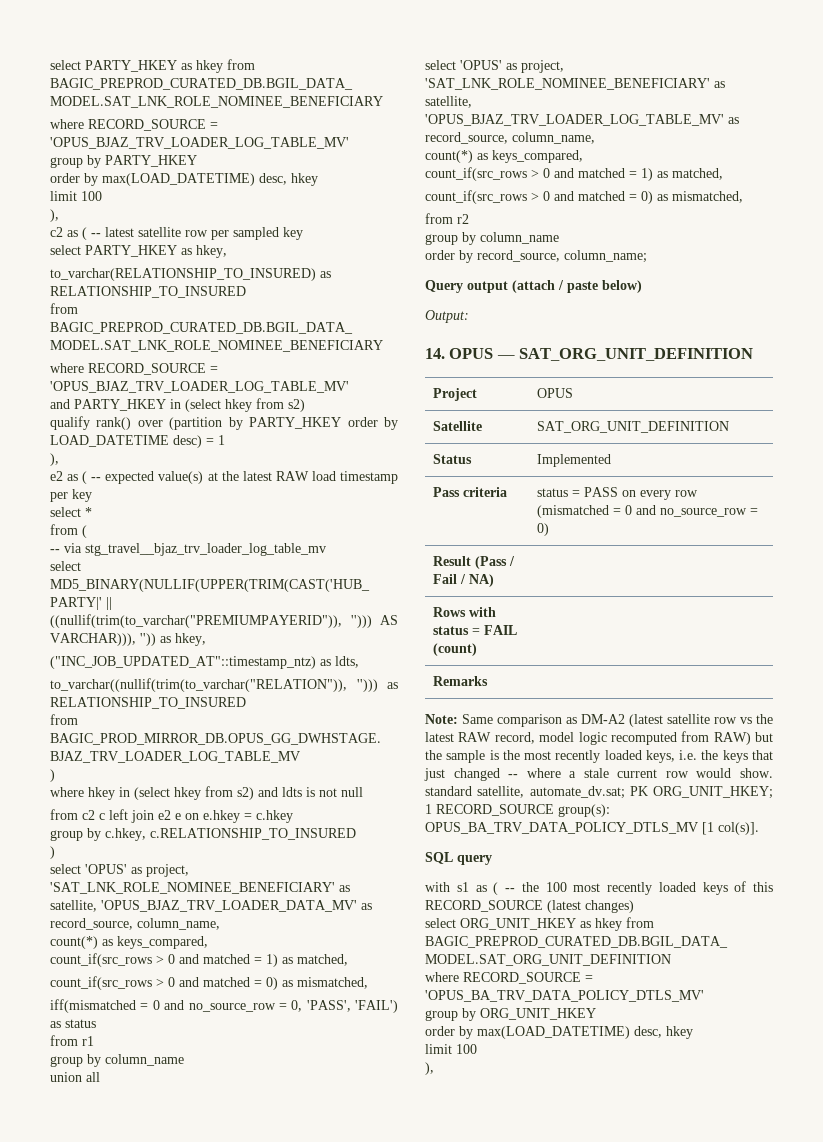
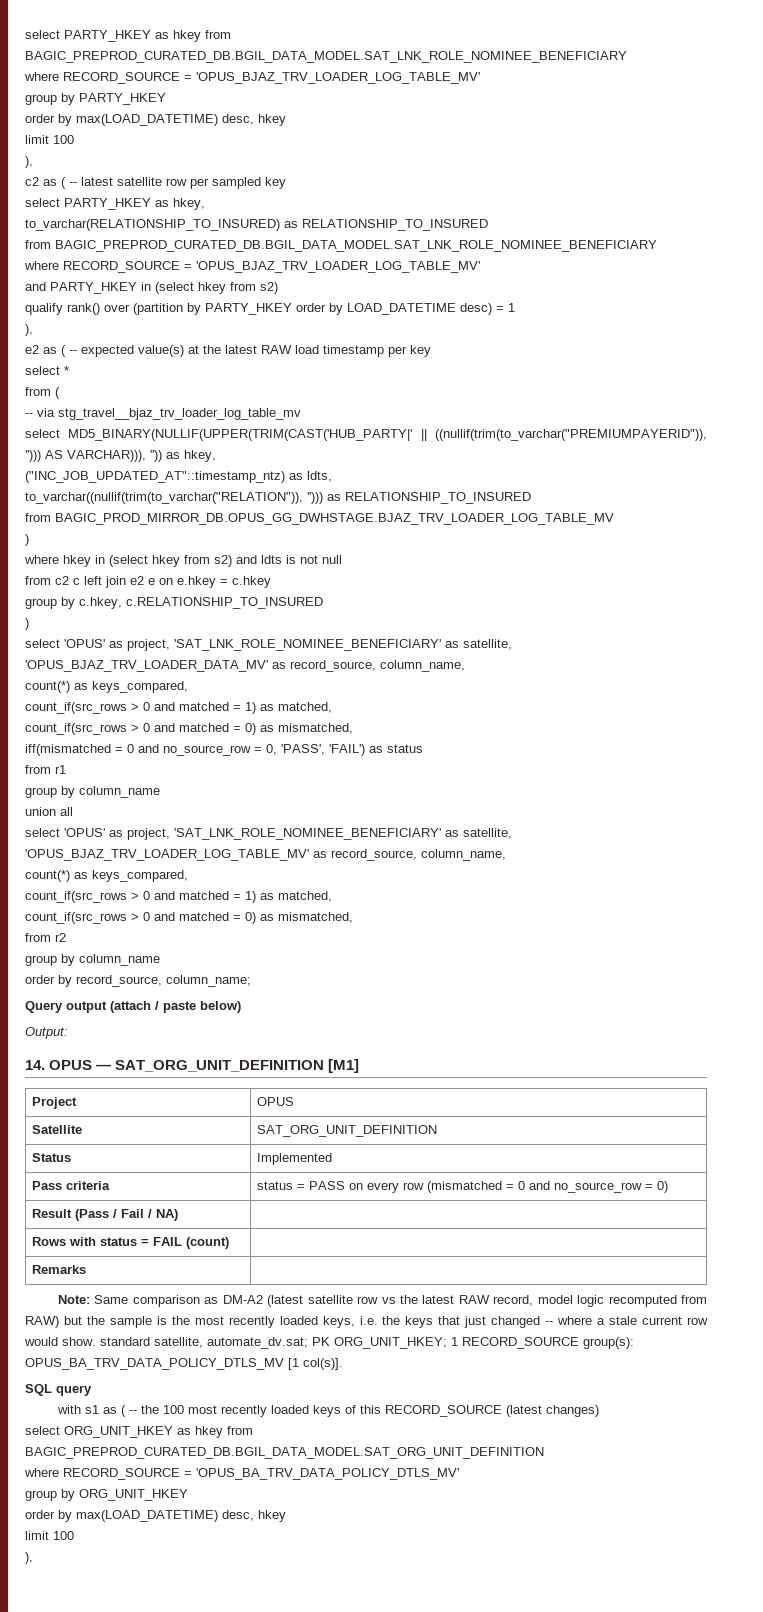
(754, 354) none -> [328,1059,360,1073] [M1]

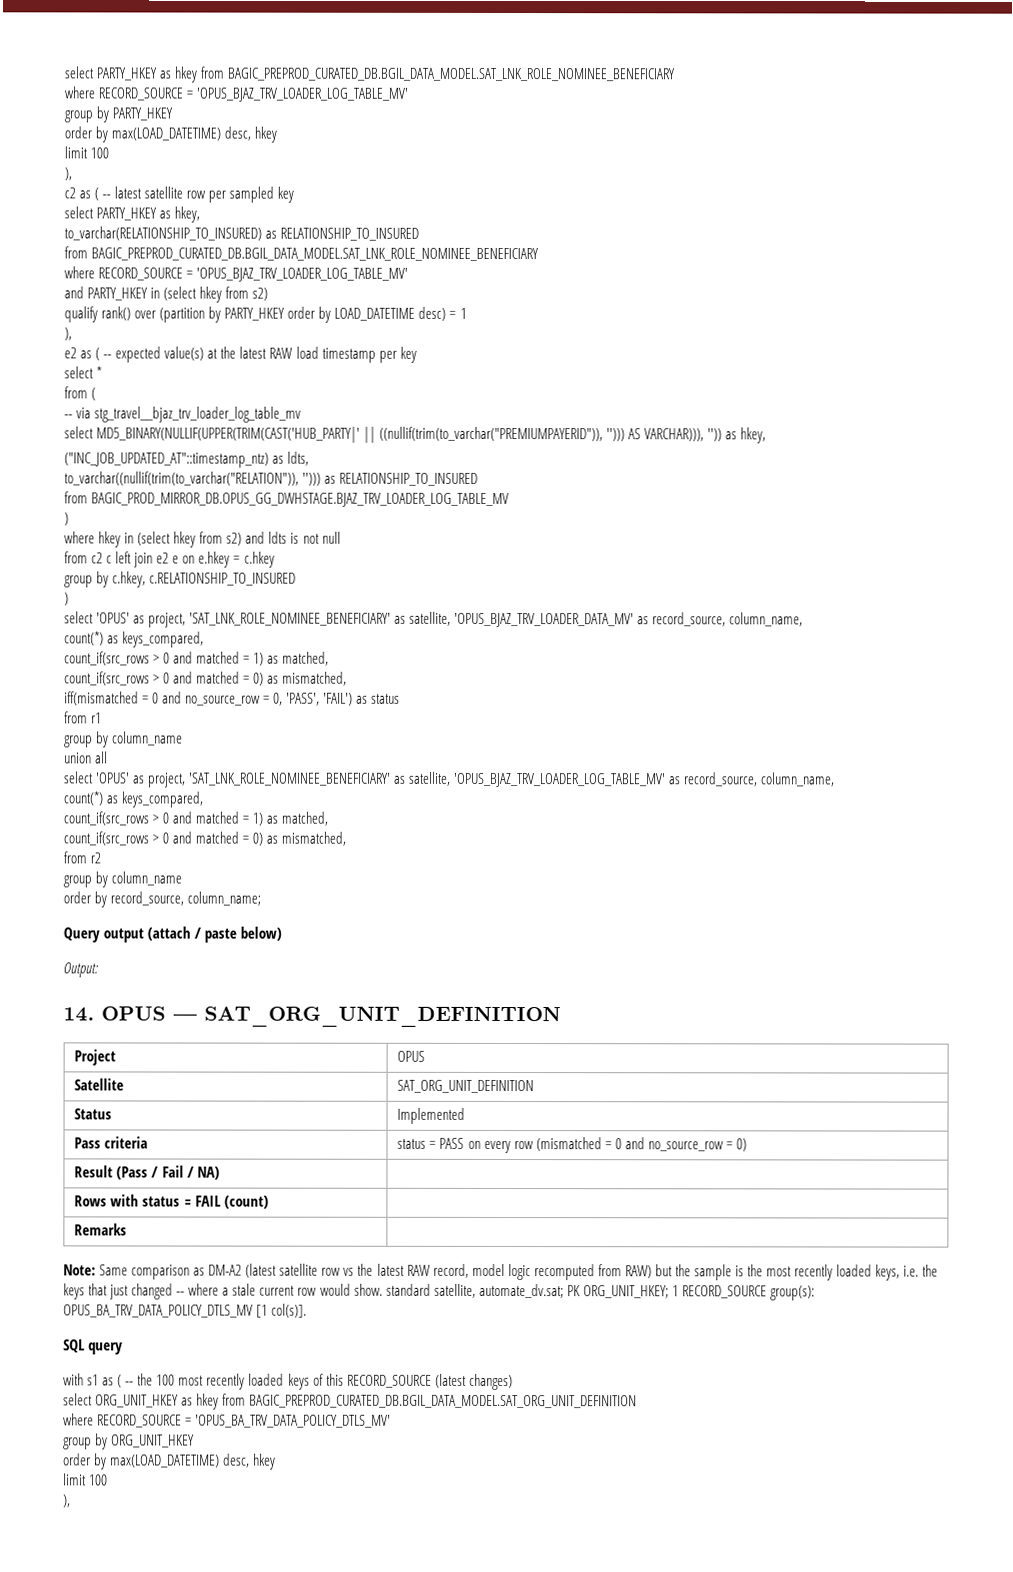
[328,1059,360,1073] [M1] -> (561, 1017) none

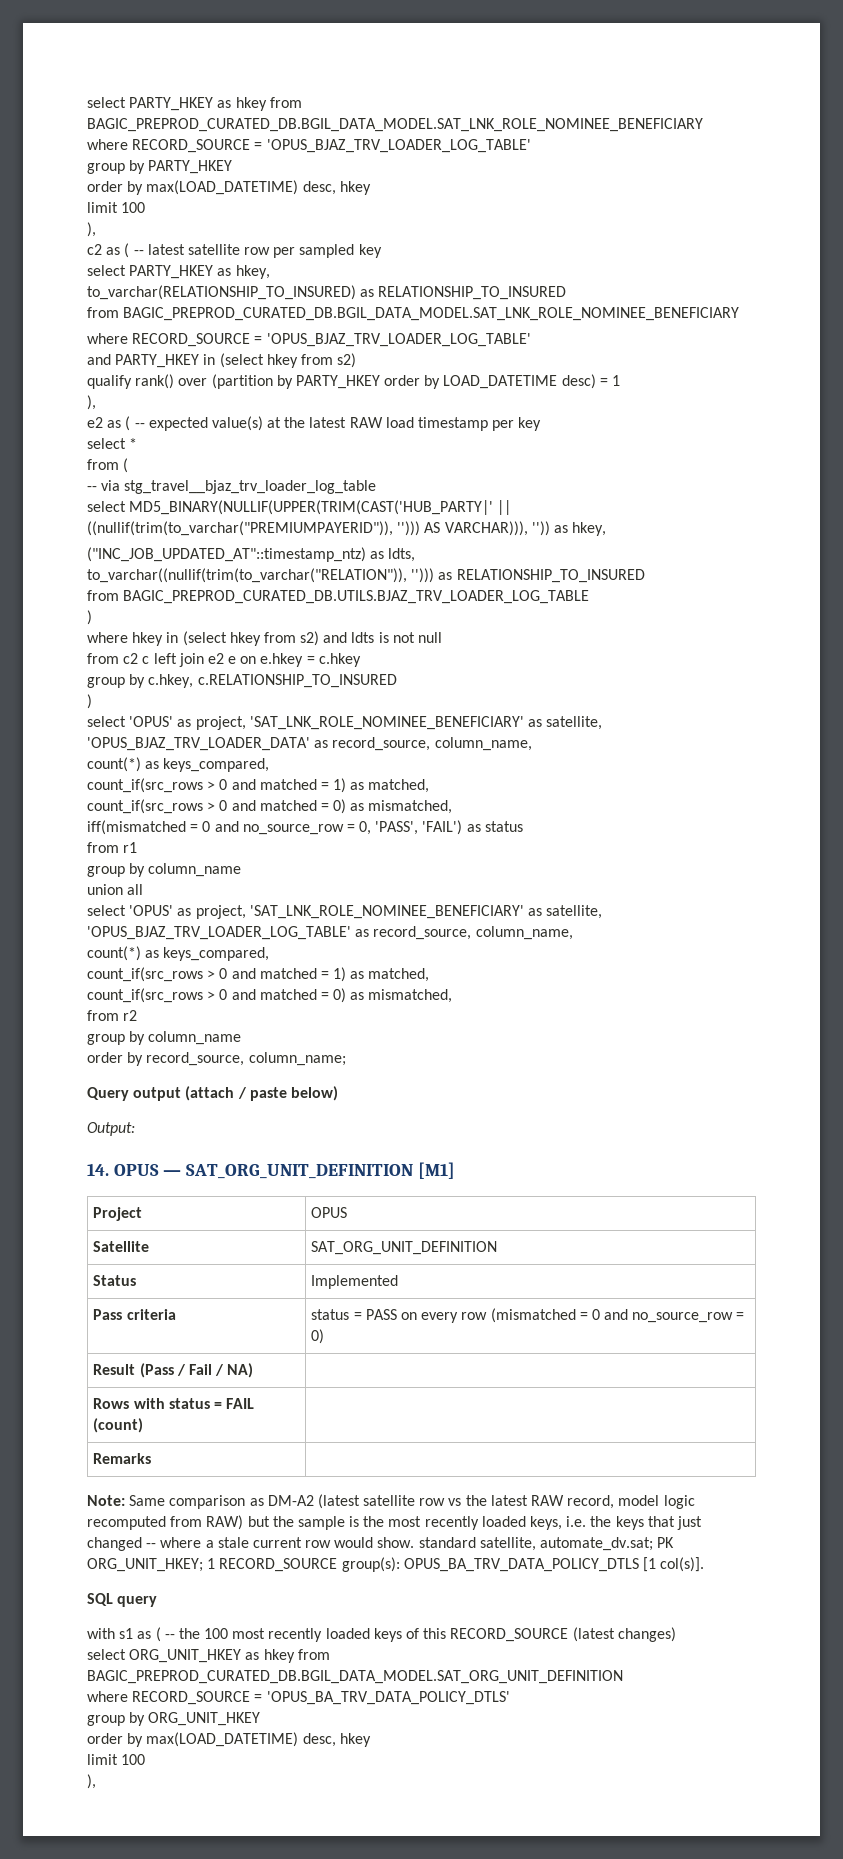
[196,87,409,102] 'OPUS_BJAZ_TRV_LOADER_LOG_TABLE_MV' -> [266,139,531,153] 'OPUS_BJAZ_TRV_LOADER_LOG_TABLE'
[196,267,409,282] 'OPUS_BJAZ_TRV_LOADER_LOG_TABLE_MV' -> [266,333,531,347] 'OPUS_BJAZ_TRV_LOADER_LOG_TABLE'
[94,406,302,423] stg_travel__bjaz_trv_loader_log_table_mv -> [124,480,377,494] stg_travel__bjaz_trv_loader_log_table
[91,492,510,508] BAGIC_PROD_MIRROR_DB.OPUS_GG_DWHSTAGE.BJAZ_TRV_LOADER_LOG_TABLE_MV -> [123,590,590,604] BAGIC_PREPROD_CURATED_DB.UTILS.BJAZ_TRV_LOADER_LOG_TABLE
[454,612,635,628] 'OPUS_BJAZ_TRV_LOADER_DATA_MV' -> [87,737,310,751] 'OPUS_BJAZ_TRV_LOADER_DATA'
[453,772,667,788] 'OPUS_BJAZ_TRV_LOADER_LOG_TABLE_MV' -> [87,926,351,940] 'OPUS_BJAZ_TRV_LOADER_LOG_TABLE'
(561, 1017) none -> [417,1162,455,1179] [M1]
[63,1304,253,1318] OPUS_BA_TRV_DATA_POLICY_DTLS_MV -> [403,1558,639,1572] OPUS_BA_TRV_DATA_POLICY_DTLS
[195,1414,392,1428] 'OPUS_BA_TRV_DATA_POLICY_DTLS_MV' -> [266,1691,510,1705] 'OPUS_BA_TRV_DATA_POLICY_DTLS'

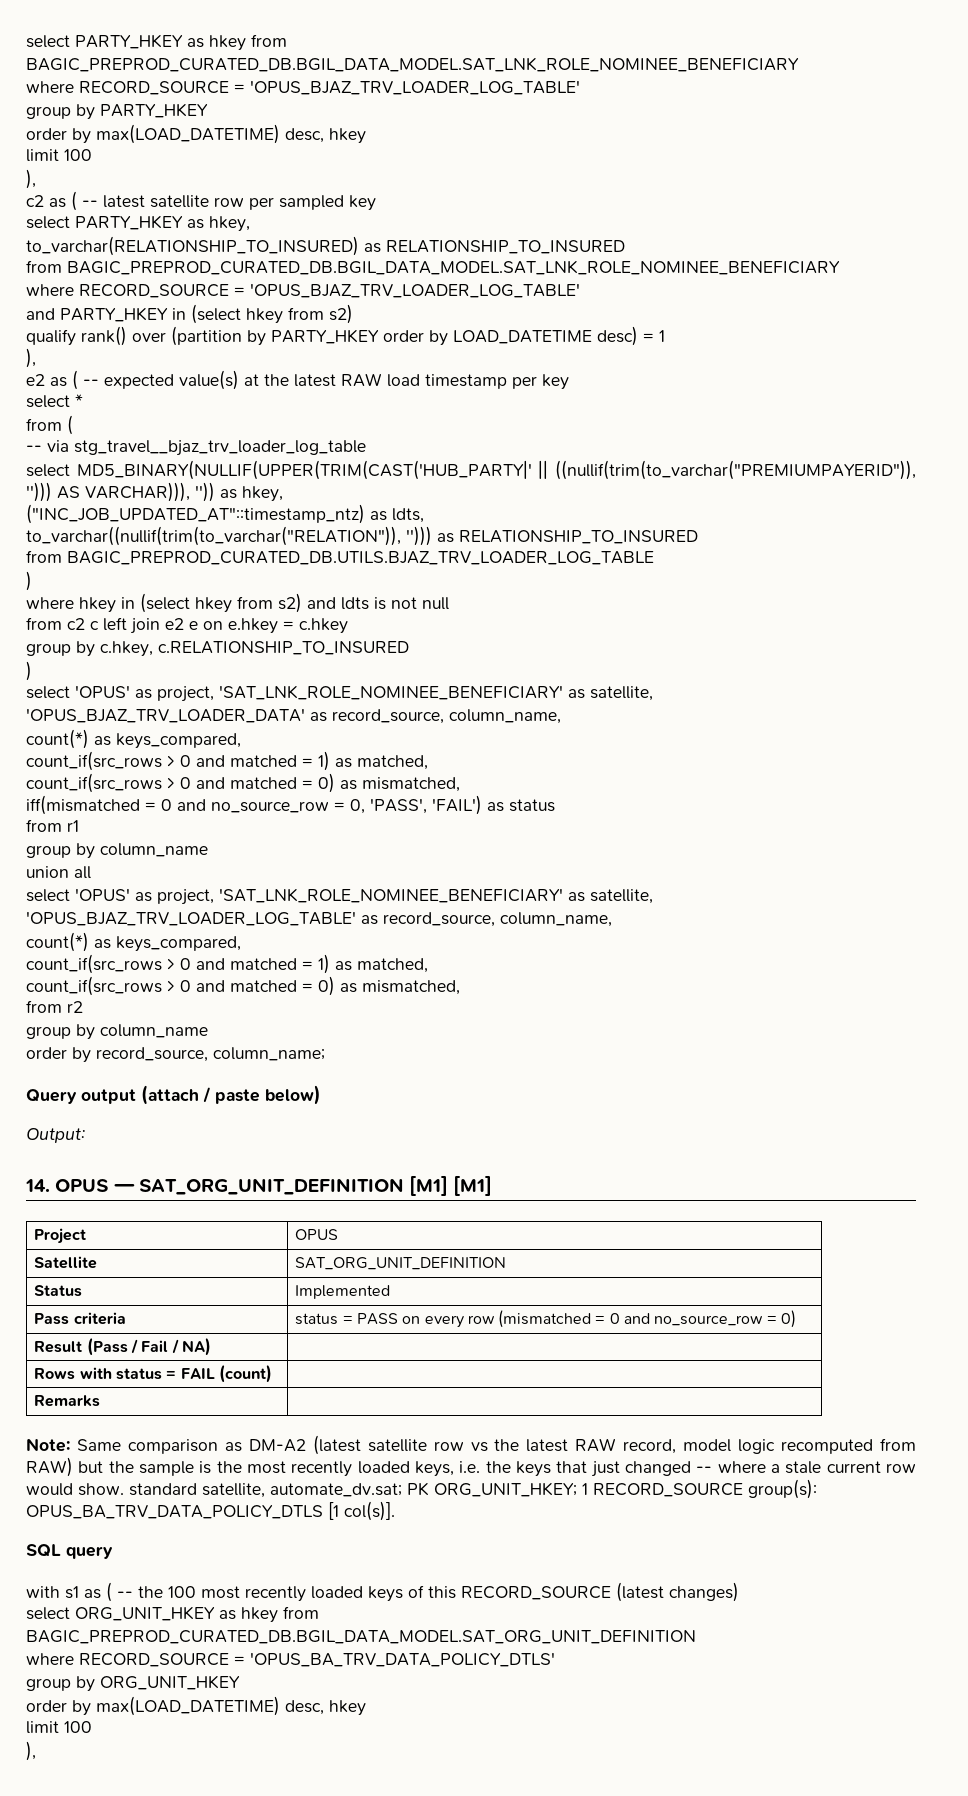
(455, 1170) none -> [453,1175,493,1196] [M1]

